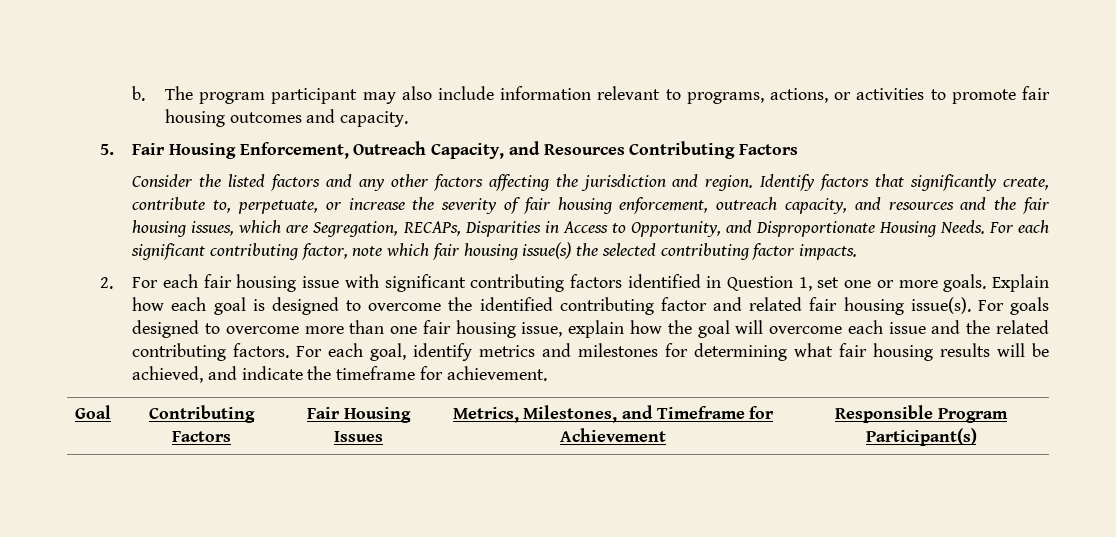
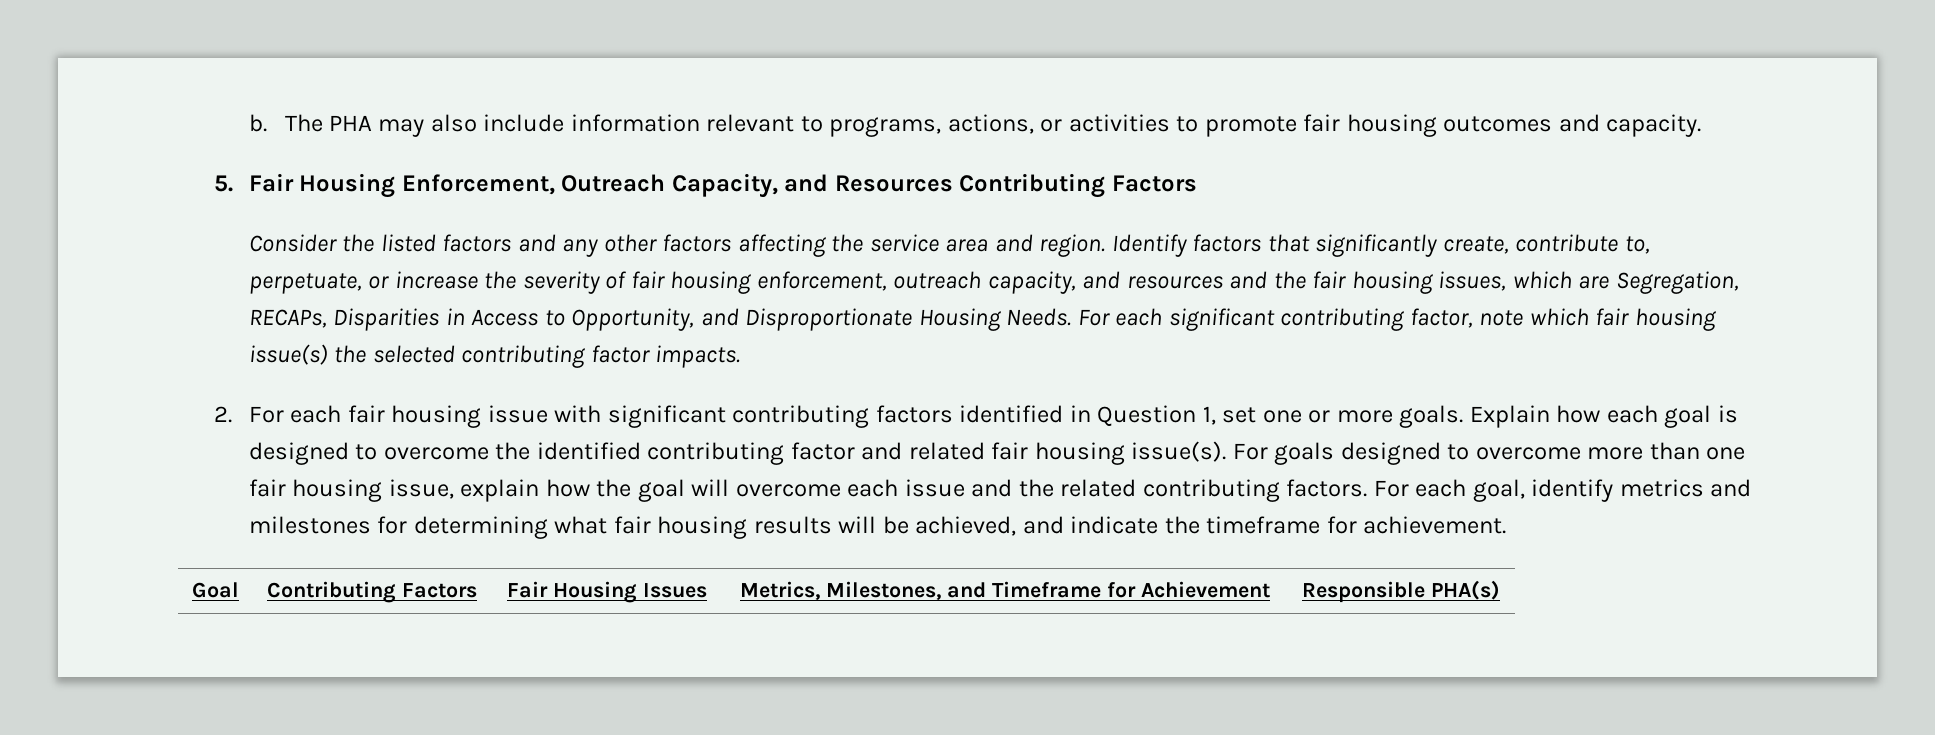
[199,88,358,104] program participant -> [328,115,372,131] PHA
[580,174,666,191] jurisdiction -> [869,234,989,252] service area
[937,408,1008,423] [865,428,977,446] Program Participant(s) -> [1430,580,1500,600] PHA(s)

